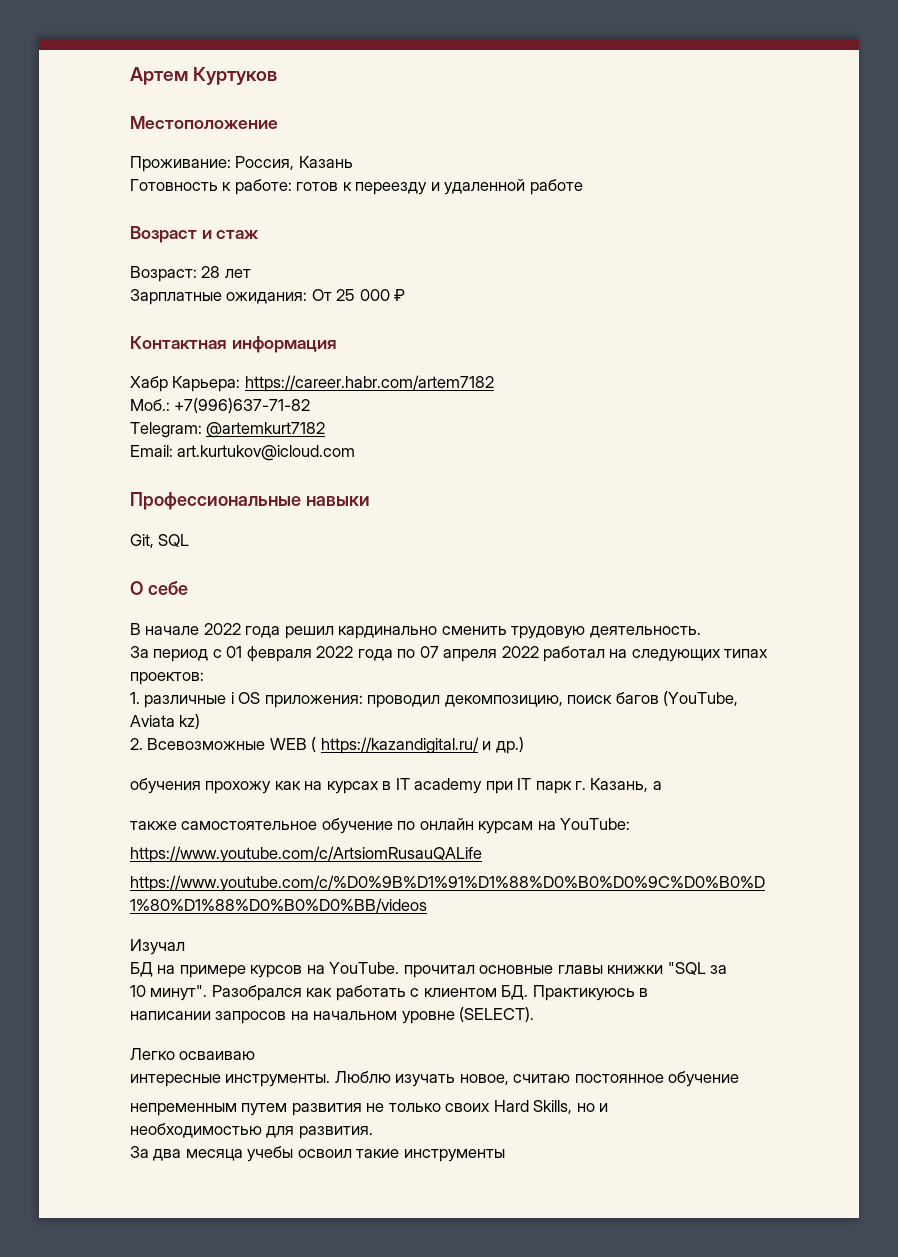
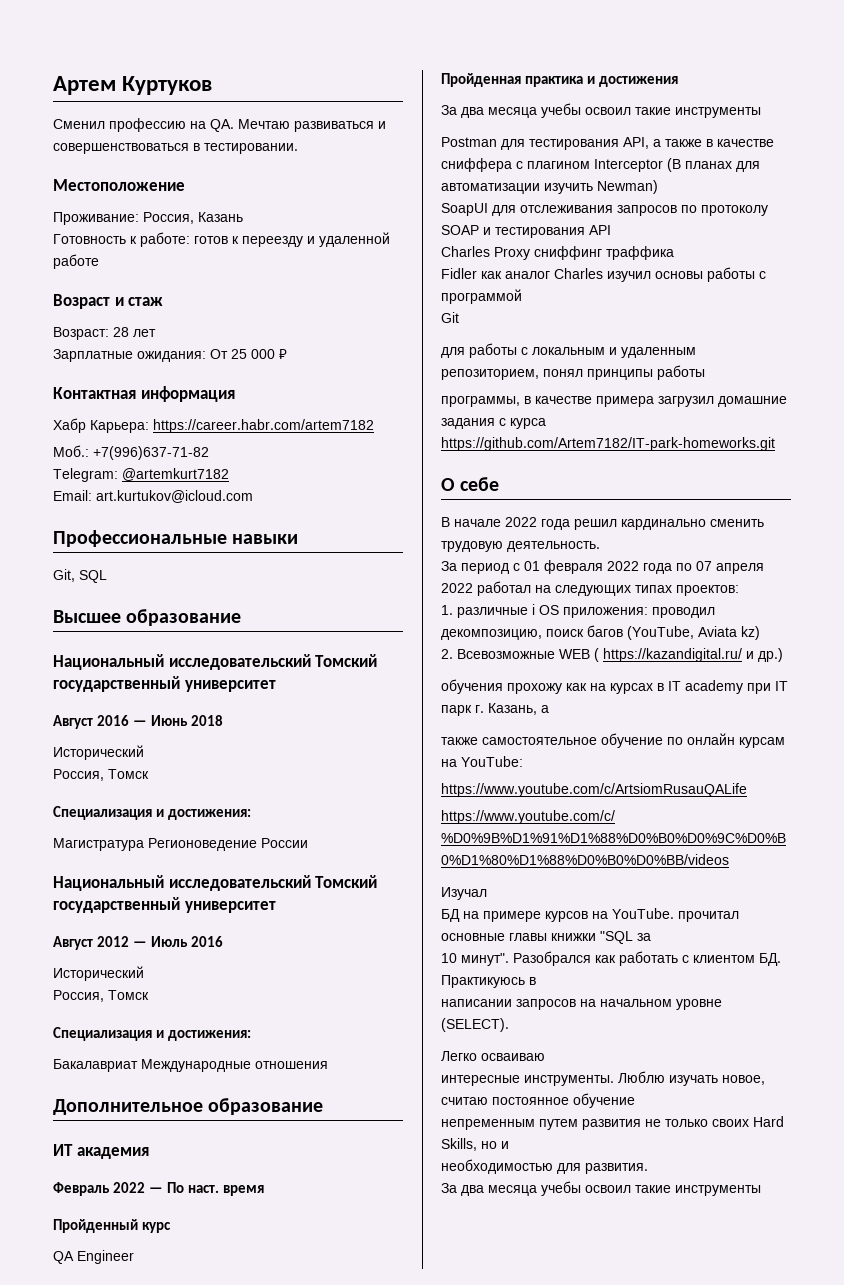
(278, 76) none -> [53,118,386,132] [53,143,298,154] // Сменил профессию на QA. Мечтаю развиваться и совершенствоваться в тестировании.
(190, 540) none -> [53,609,242,626] [53,654,378,670] [53,676,276,692] [53,715,224,729] [53,745,144,760] [53,769,149,781] [53,806,252,820] [53,838,308,851] [53,875,378,891] [53,897,276,913] [53,936,224,950] [53,966,144,981] [53,990,149,1002] [53,1027,252,1041] [53,1059,328,1072] [53,1098,324,1115] [53,1144,149,1159] [53,1182,265,1196] [53,1219,172,1233] [53,1250,134,1264] [441,73,679,87] [441,103,761,118] [441,137,774,150] [441,158,760,172] [441,180,658,194] [441,203,768,216] [441,225,611,238] [441,246,674,260] [441,267,766,282] [441,289,522,304] [441,312,459,323] [441,343,696,358] [441,365,705,380] [441,396,787,407] [441,418,546,429] [441,437,775,451] // Высшее образование // Национальный исследовательский Томский государственный университет // Август 2016 — Июнь 2018 // Исторический // Россия, Томск // Специализация и достижения: // Магистратура Регионоведение России // Национальный исследовательский Томский государственный университет // Август 2012 — Июль 2016 // Исторический // Россия, Томск // Специализация и достижения: // Бакалавриат Международные отношения // Дополнительное образование // ИТ академия // Февраль 2022 — По наст. время // Пройденный курс // QA Engineer // Пройденная практика и достижения // За два месяца учебы освоил такие инструменты // Postman для тестирования API, а также в качестве сниффера с плагином Interceptor (В планах для автоматизации изучить Newman) // SoapUI для отслеживания запросов по протоколу SOAP и тестирования API // Charles Proxy сниффинг траффика // Fidler как аналог Charles изучил основы работы с программой // Git // для работы с локальным и удаленным репозиторием, понял принципы работы // программы, в качестве примера загрузил домашние задания с курса https://github.com/Artem7182/IT-park-homeworks.git

